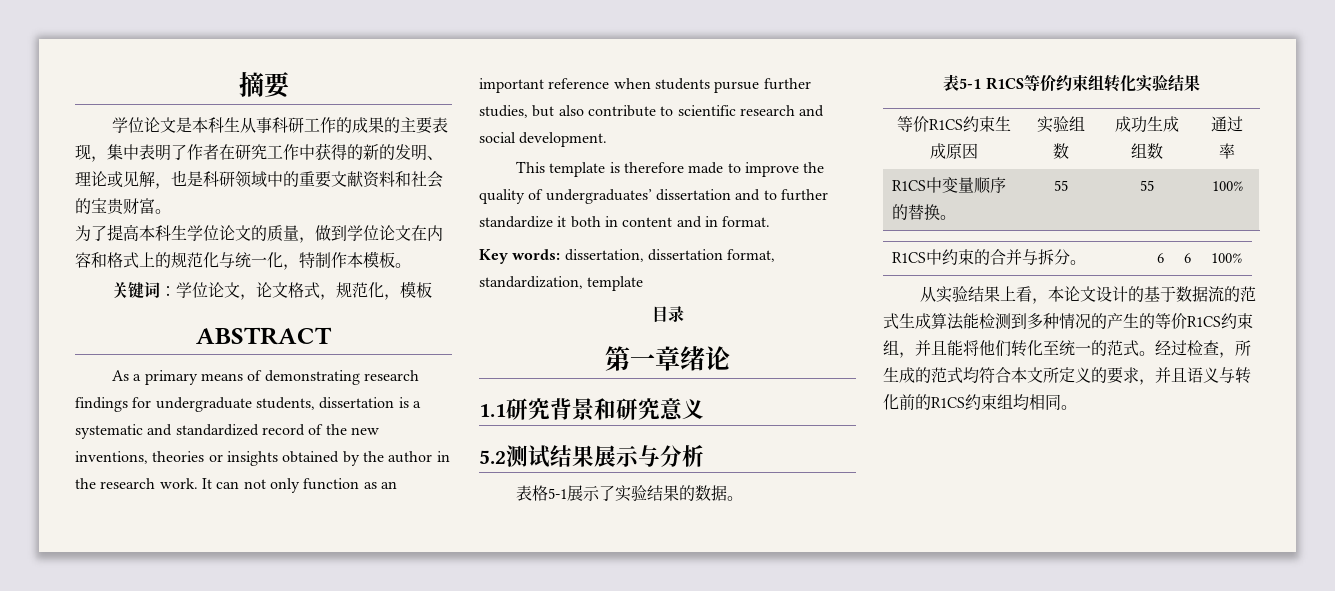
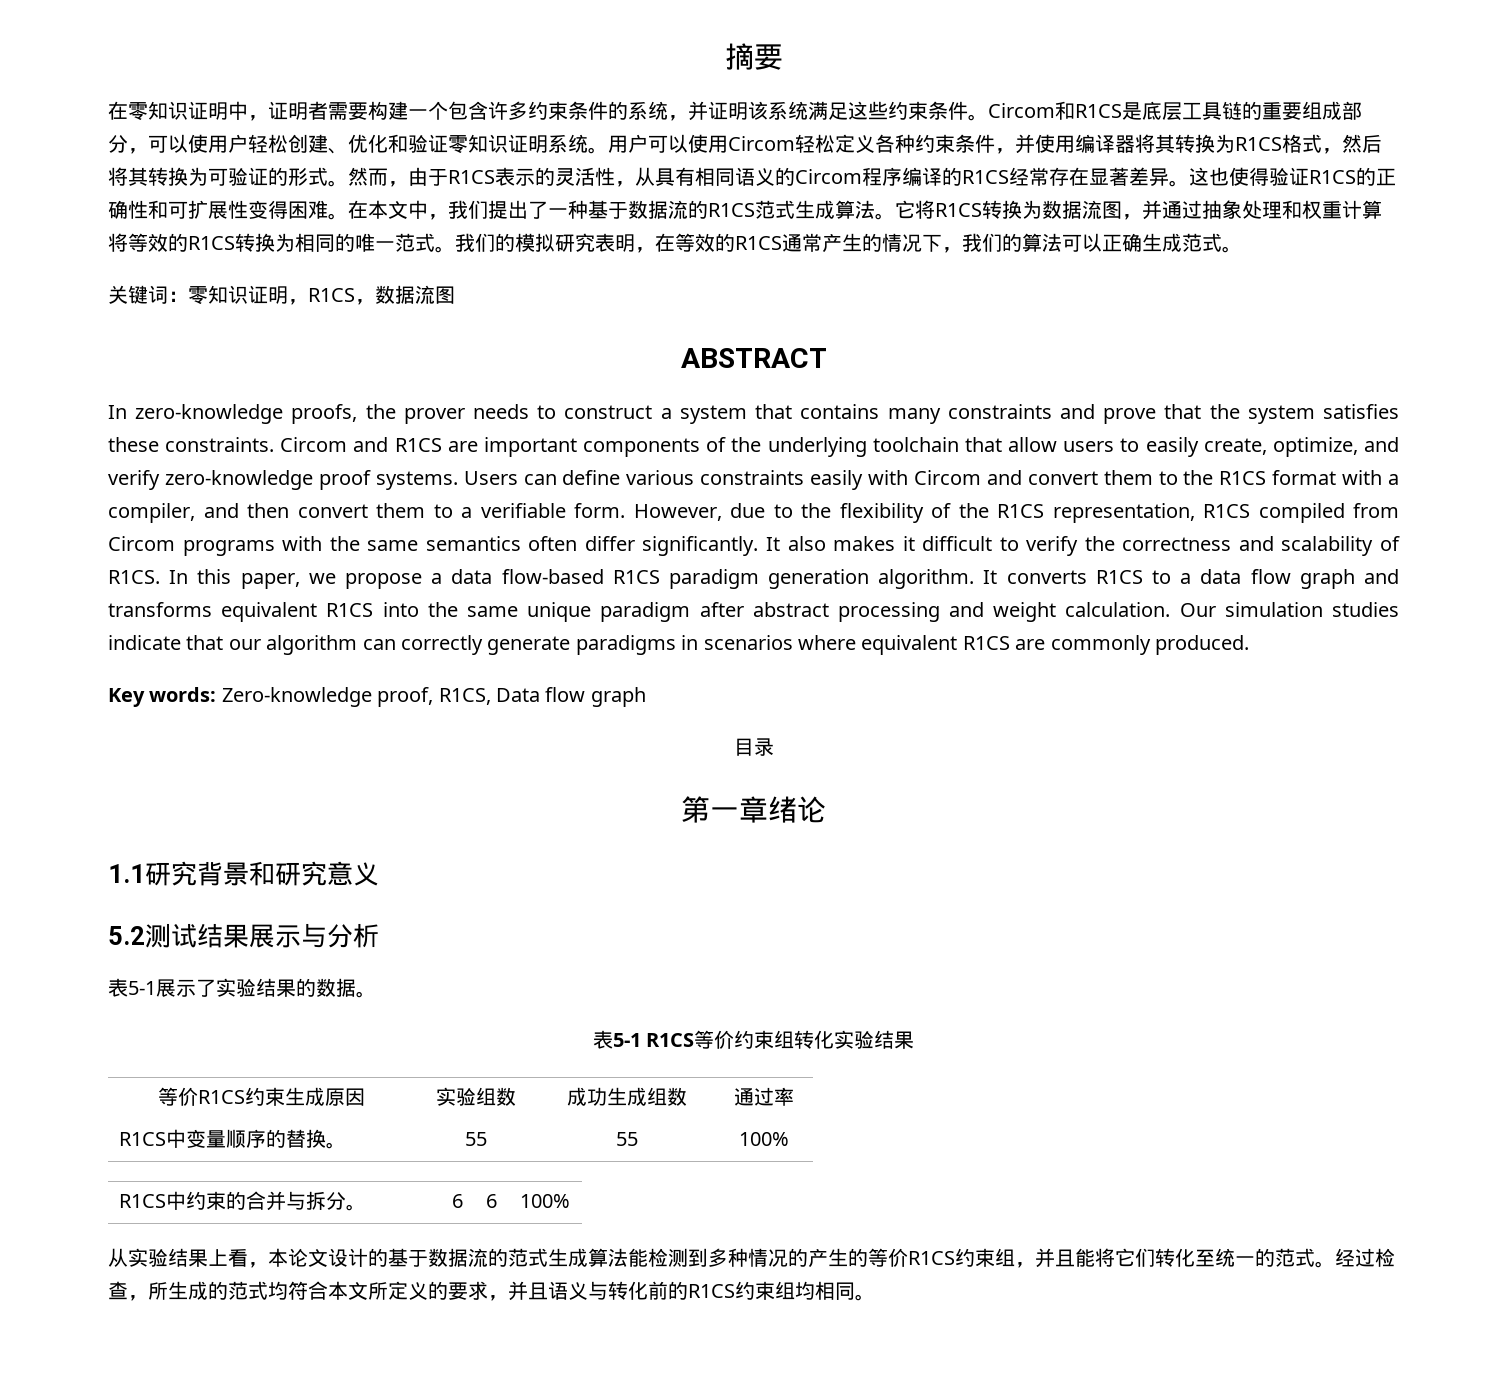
[112,117,449,134] [75,143,443,162] [75,170,443,189] [75,198,171,215] [75,224,443,243] [75,251,411,270] [112,281,433,300] [196,327,332,345] [112,370,420,385] [75,397,421,412] [75,424,379,439] [75,451,450,466] [75,478,397,493] [479,78,811,93] [479,105,825,118] [479,132,608,147] [516,161,825,177] [479,189,828,204] [479,216,771,228] [479,249,776,264] [479,276,644,291] 学位论文是本科生从事科研工作的成果的主要表现，集中表明了作者在研究工作中获得的新的发明、理论或见解，也是科研领域中的重要文献资料和社会的宝贵财富。 // 为了提高本科生学位论文的质量，做到学位论文在内容和格式上的规范化与统一化，特制作本模板。 // 关键词：学位论文，论文格式，规范化，模板 // ABSTRACT // As a primary means of demonstrating research findings for undergraduate students, dissertation is a systematic and standardized record of the new inventions, theories or insights obtained by the author in the research work. It can not only function as an important reference when students pursue further studies, but also contribute to scientific research and social development. // This template is therefore made to improve the quality of undergraduates’ dissertation and to further standardize it both in content and in format. // Key words: dissertation, dissertation format, standardization, template -> [108,101,1362,121] [108,134,1382,154] [108,167,1396,187] [108,200,1382,220] [108,233,1242,253] [108,285,455,305] [680,348,827,368] [108,404,1399,424] [108,437,1399,457] [108,470,1400,490] [108,503,1399,523] [108,536,1400,556] [108,569,1399,589] [108,602,1399,622] [108,635,1249,655] [108,687,646,707] 在零知识证明中，证明者需要构建一个包含许多约束条件的系统，并证明该系统满足这些约束条件。Circom和R1CS是底层工具链的重要组成部分，可以使用户轻松创建、优化和验证零知识证明系统。用户可以使用Circom轻松定义各种约束条件，并使用编译器将其转换为R1CS格式，然后将其转换为可验证的形式。然而，由于R1CS表示的灵活性，从具有相同语义的Circom程序编译的R1CS经常存在显著差异。这也使得验证R1CS的正确性和可扩展性变得困难。在本文中，我们提出了一种基于数据流的R1CS范式生成算法。它将R1CS转换为数据流图，并通过抽象处理和权重计算将等效的R1CS转换为相同的唯一范式。我们的模拟研究表明，在等效的R1CS通常产生的情况下，我们的算法可以正确生成范式。 // 关键词：零知识证明，R1CS，数据流图 // ABSTRACT // In zero-knowledge proofs, the prover needs to construct a system that contains many constraints and prove that the system satisfies these constraints. Circom and R1CS are important components of the underlying toolchain that allow users to easily create, optimize, and verify zero-knowledge proof systems. Users can define various constraints easily with Circom and convert them to the R1CS format with a compiler, and then convert them to a verifiable form. However, due to the flexibility of the R1CS representation, R1CS compiled from Circom programs with the same semantics often differ significantly. It also makes it difficult to verify the correctness and scalability of R1CS. In this paper, we propose a data flow-based R1CS paradigm generation algorithm. It converts R1CS to a data flow graph and transforms equivalent R1CS into the same unique paradigm after abstract processing and weight calculation. Our simulation studies indicate that our algorithm can correctly generate paradigms in scenarios where equivalent R1CS are commonly produced. // Key words: Zero-knowledge proof, R1CS, Data flow graph
[532,485,549,501] 格 -> (128, 987) none
[979,340,995,356] 他 -> [1115,1248,1135,1267] 它

